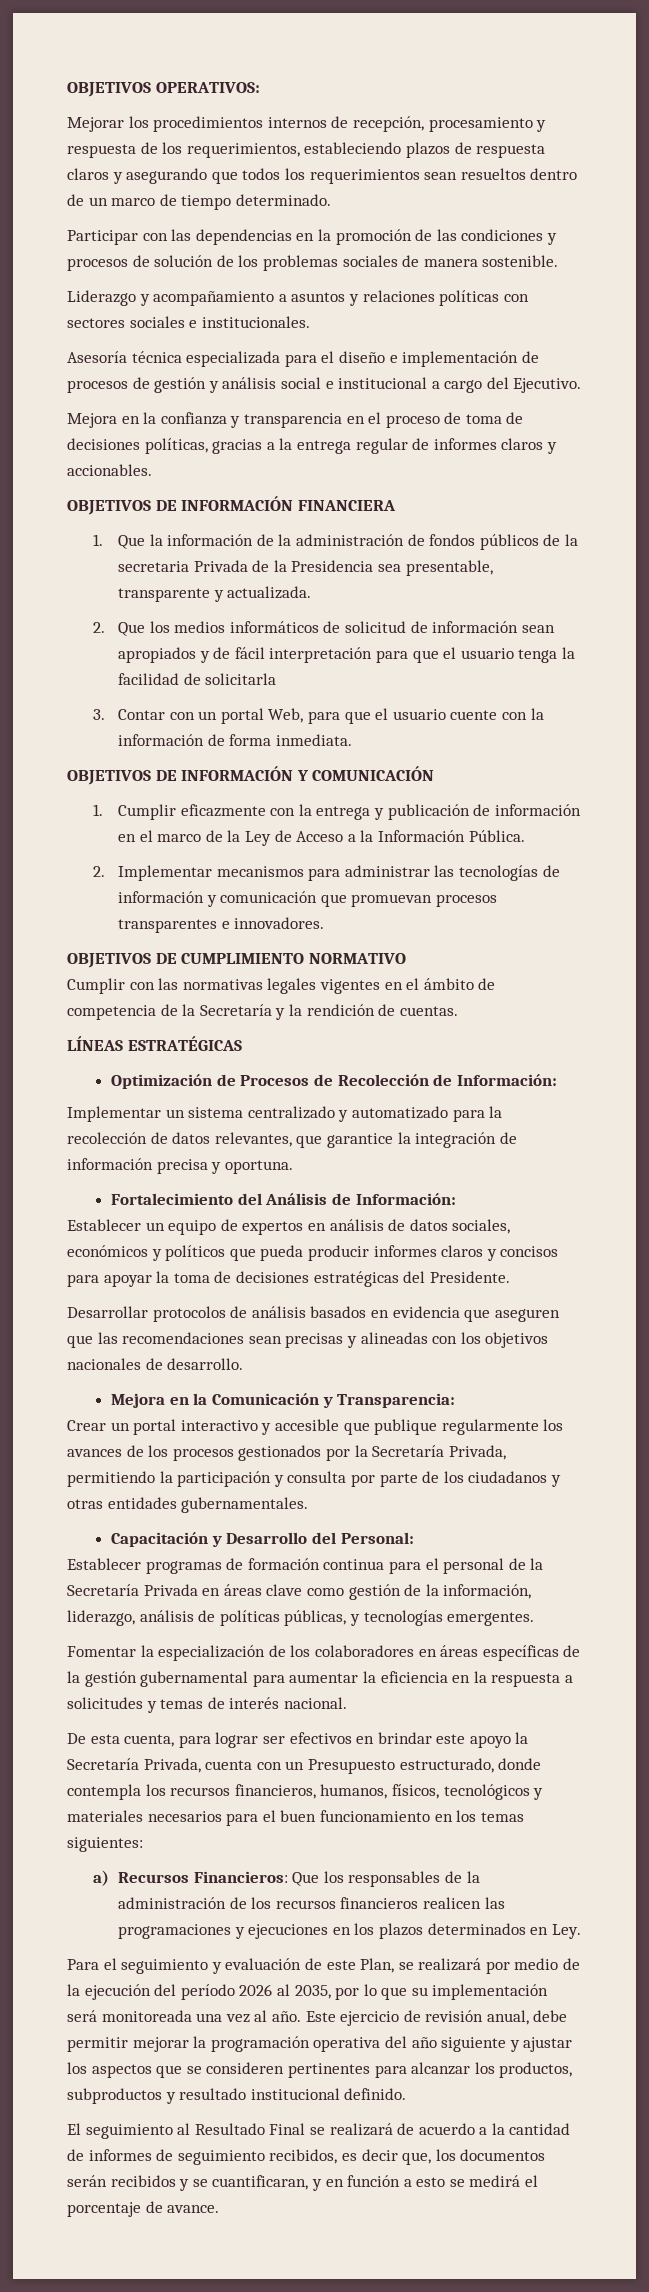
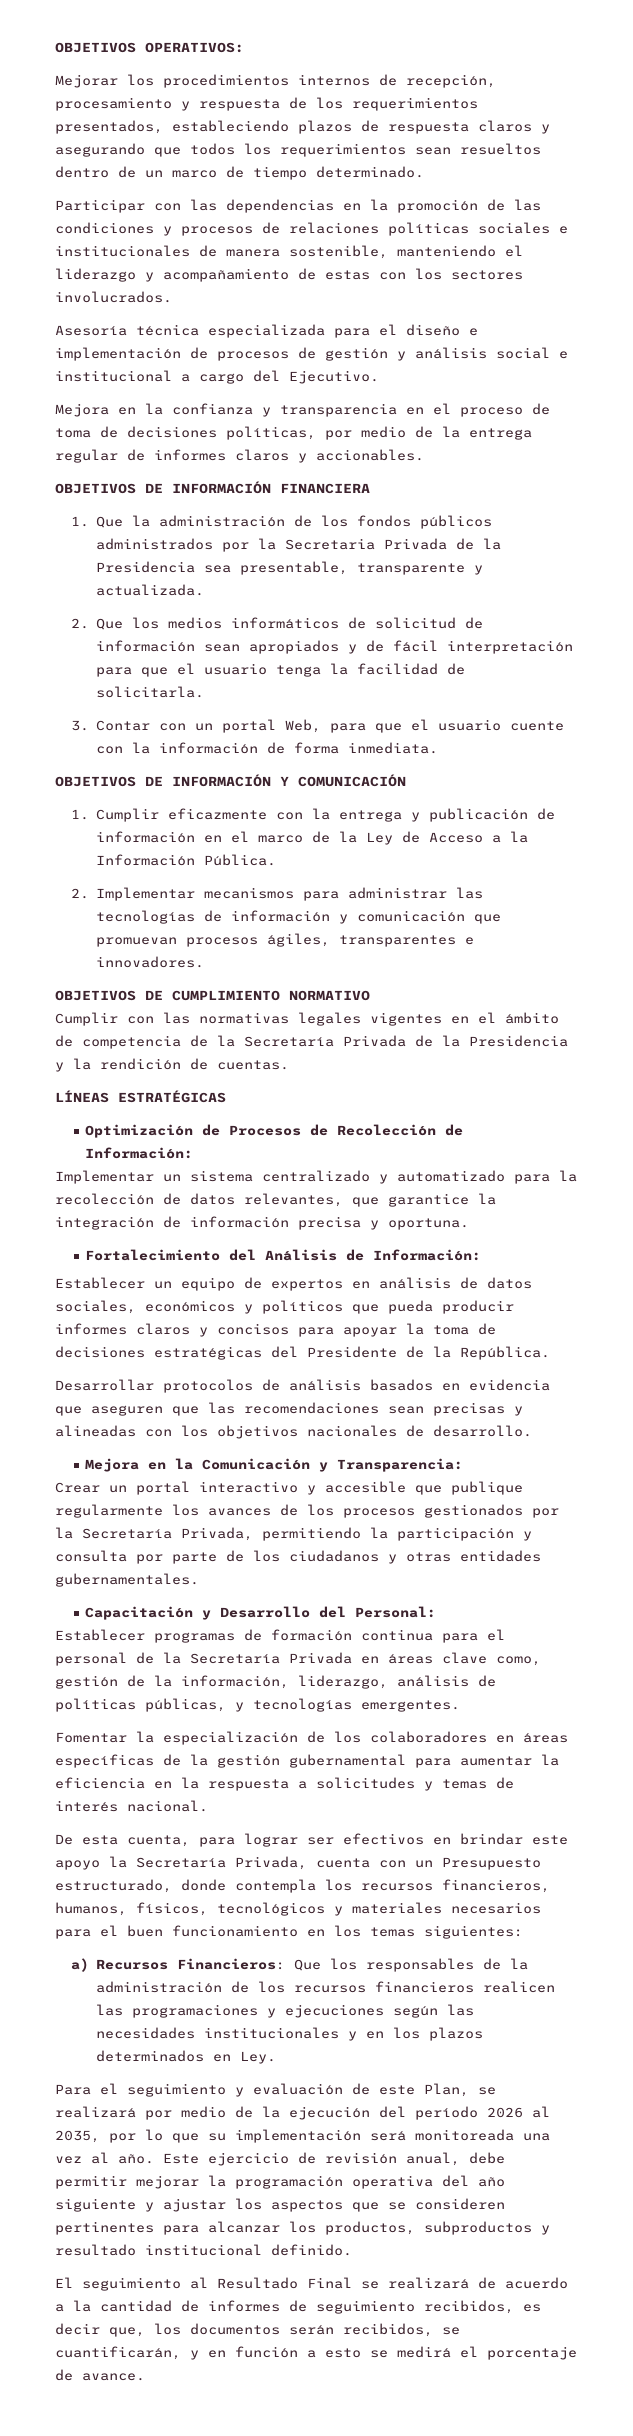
[186,143,300,158] requerimientos, -> [352,97,478,111] [55,120,163,134] requerimientos presentados,
[154,255,559,271] [67,290,529,306] [67,316,310,328] solución de los problemas sociales de manera sostenible. // Liderazgo y acompañamiento a asuntos y relaciones políticas con sectores sociales e institucionales. -> [289,222,568,236] [55,245,523,259] [55,268,523,282] [55,291,172,303] relaciones políticas sociales e institucionales de manera sostenible, manteniendo el liderazgo y acompañamiento de estas con los sectores involucrados.
[212,439,275,454] gracias a -> [325,426,433,440] por medio de
[167,534,425,546] información de la administración de -> [158,515,348,527] administración de los
[543,534,579,546] [118,561,190,572] de la secretaria -> [95,538,375,552] administrados por la Secretaria
[205,673,277,685] solicitarla -> [95,686,204,698] solicitarla.
(498, 900) none -> [266,933,330,947] ágiles,
(272, 1010) none -> [343,1035,568,1047] Privada de la Presidencia
[429,1271,510,1283] Presidente. -> [307,1346,550,1360] Presidente de la República.
[306,1588,344,1596] como -> [496,1656,541,1666] como,
(329, 1931) none -> [392,2004,474,2018] [95,2027,357,2041] según las necesidades institucionales y
[110,2175,309,2191] recibidos y se cuantificaran, -> [343,2323,460,2337] [55,2346,181,2360] recibidos, se cuantificarán,

